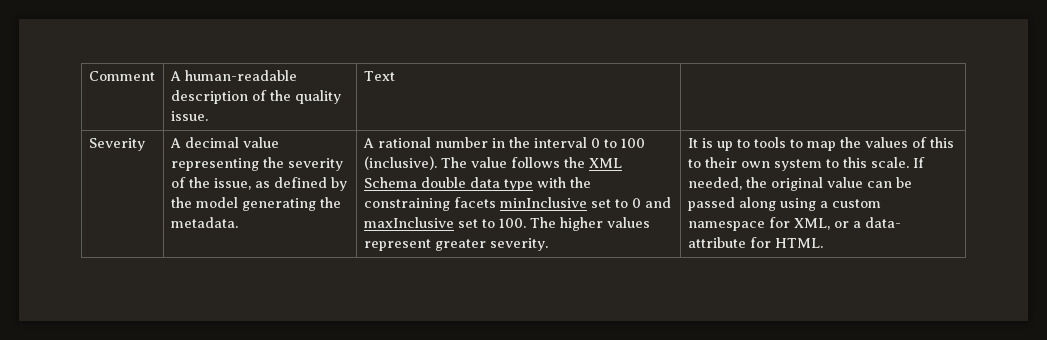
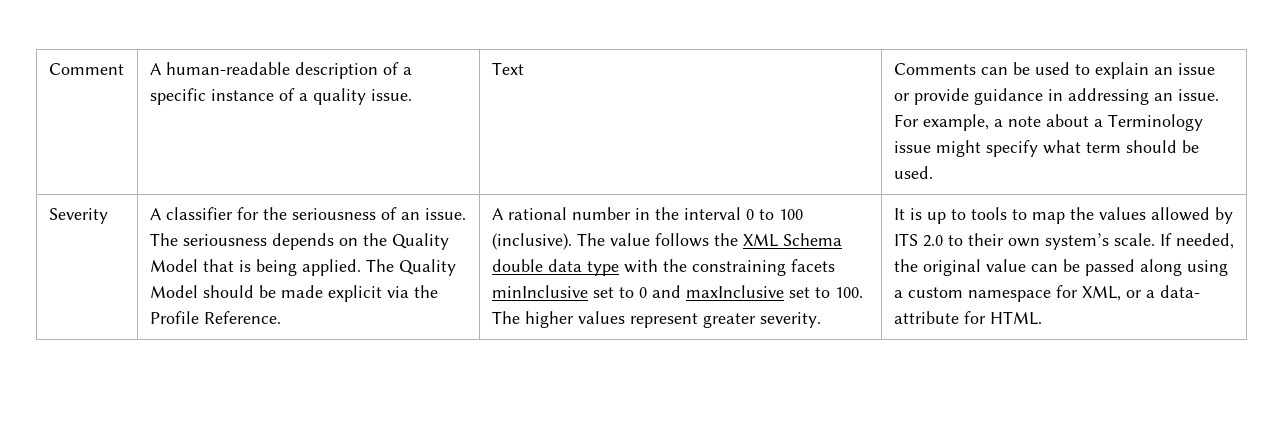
[269,90,341,104] [170,111,208,121] [363,71,395,81] [88,138,145,151] [169,137,279,148] [170,157,343,171] [170,177,347,191] [170,197,341,211] [170,217,238,228] the quality issue. | Text | // Severity | A decimal value representing the severity of the issue, as defined by the model generating the metadata. -> [402,67,412,75] [149,88,412,105] [491,62,524,75] [893,62,1215,79] [893,88,1219,105] [893,114,1203,131] [893,140,1199,157] [893,166,933,179] [48,208,108,224] [149,207,466,220] [149,233,449,250] [149,259,456,276] [149,285,438,302] [149,311,281,324] a specific instance of a quality issue. | Text | Comments can be used to explain an issue or provide guidance in addressing an issue. For example, a note about a Terminology issue might specify what term should be used. // Severity | A classifier for the seriousness of an issue. The seriousness depends on the Quality Model that is being applied. The Quality Model should be made explicit via the Profile Reference.
[911,137,954,148] [687,157,867,171] of this to their own system to this -> [1150,207,1233,224] [893,233,1109,250] allowed by ITS 2.0 to their own system’s

